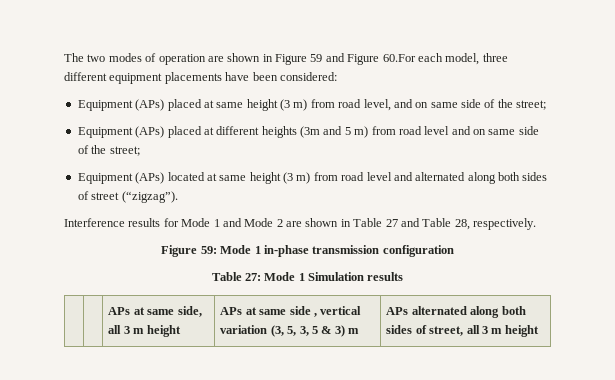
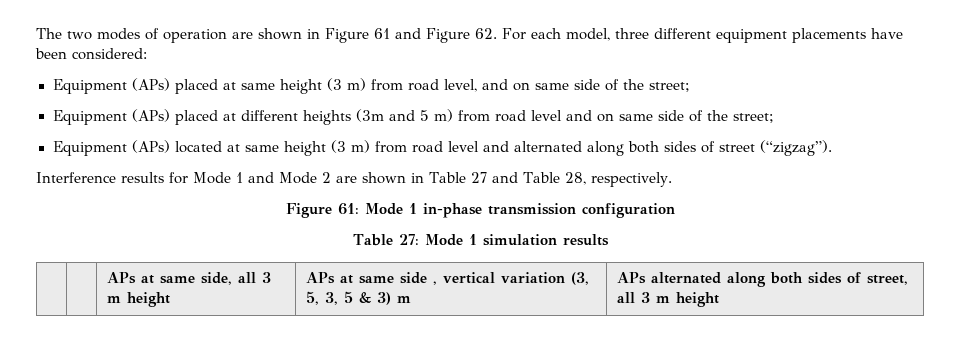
[310,54,323,62] 59 -> [374,28,390,39] 61
[382,54,416,62] 60.For -> [475,28,526,40] 62. For
[200,246,217,254] 59: -> [337,203,359,215] 61:
[308,272,365,281] Simulation -> [482,234,557,246] simulation

